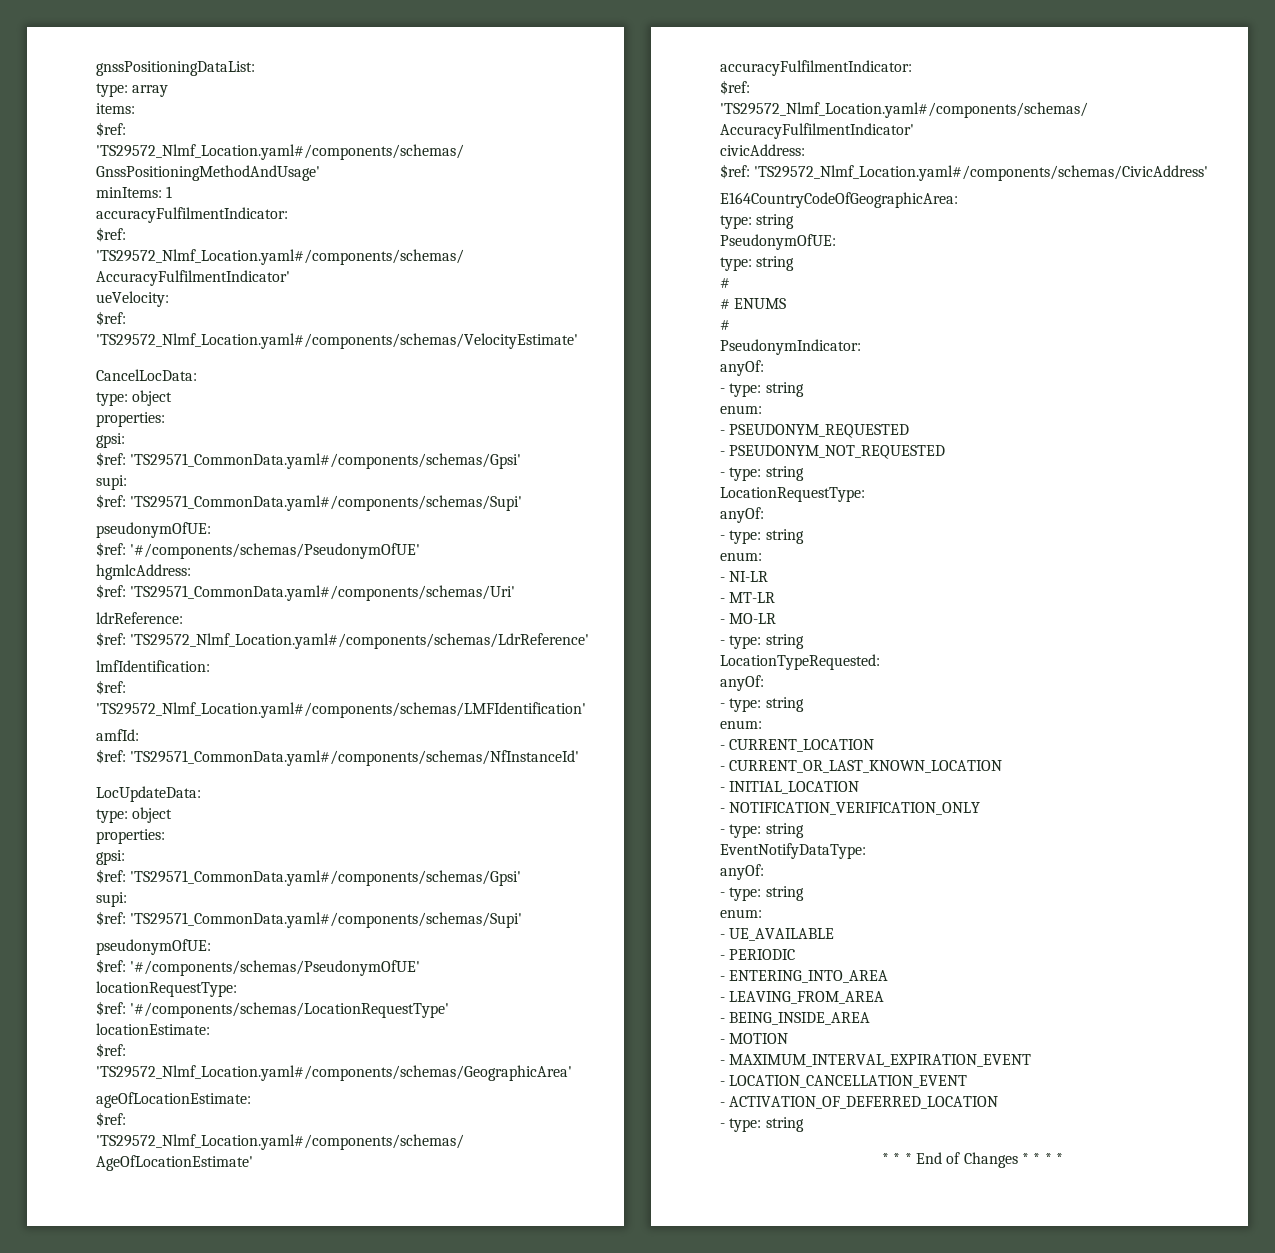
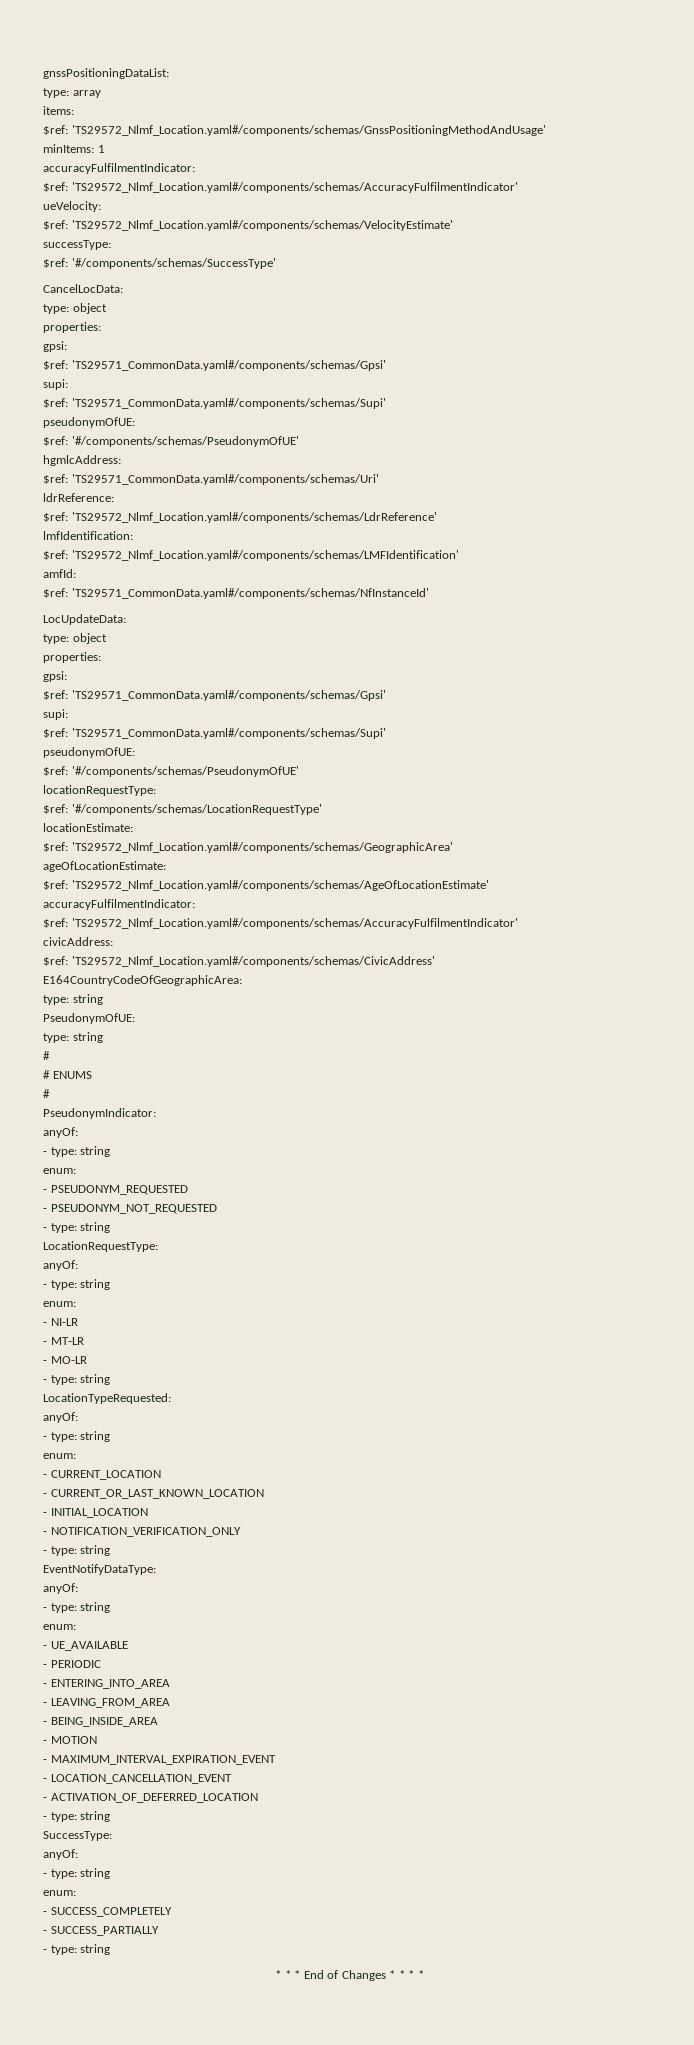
(578, 341) none -> [43,240,111,250] [43,258,276,269] // successType: // $ref: '#/components/schemas/SuccessType'
(804, 1124) none -> [43,1831,112,1841] [43,1849,78,1860] [43,1868,111,1879] [43,1890,76,1896] [43,1907,172,1917] [43,1926,159,1936] [43,1944,111,1955] // SuccessType: // anyOf: // - type: string // enum: // - SUCCESS_COMPLETELY // - SUCCESS_PARTIALLY // - type: string

